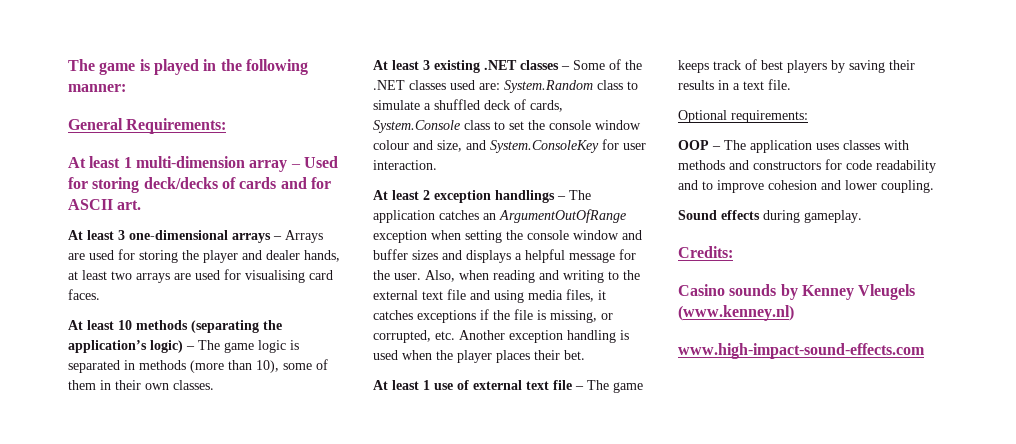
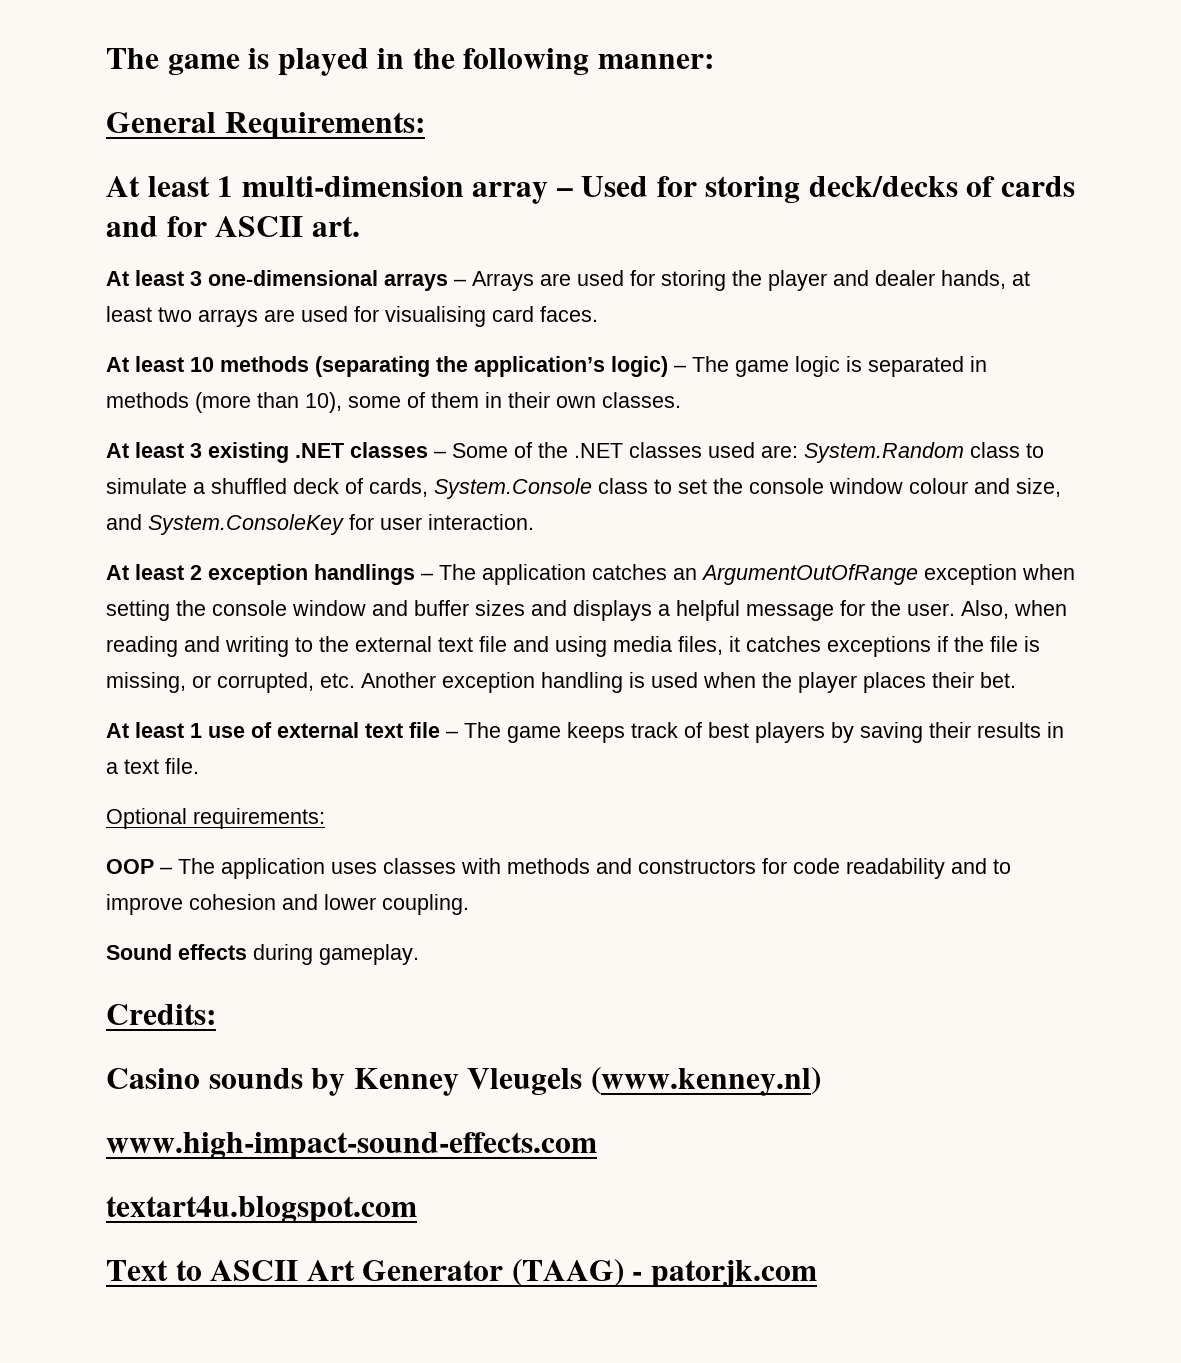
(925, 351) none -> [106,1196,417,1224] [106,1259,817,1288] // textart4u.blogspot.com // Text to ASCII Art Generator (TAAG) - patorjk.com

